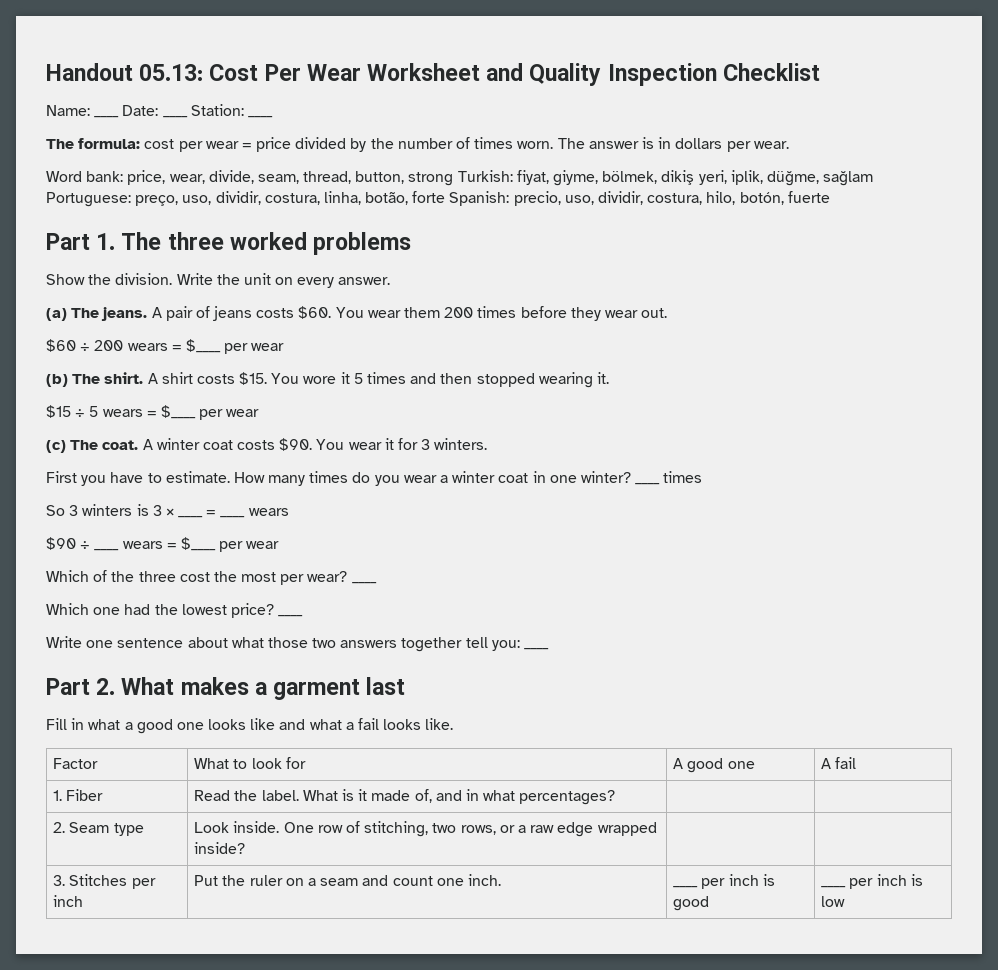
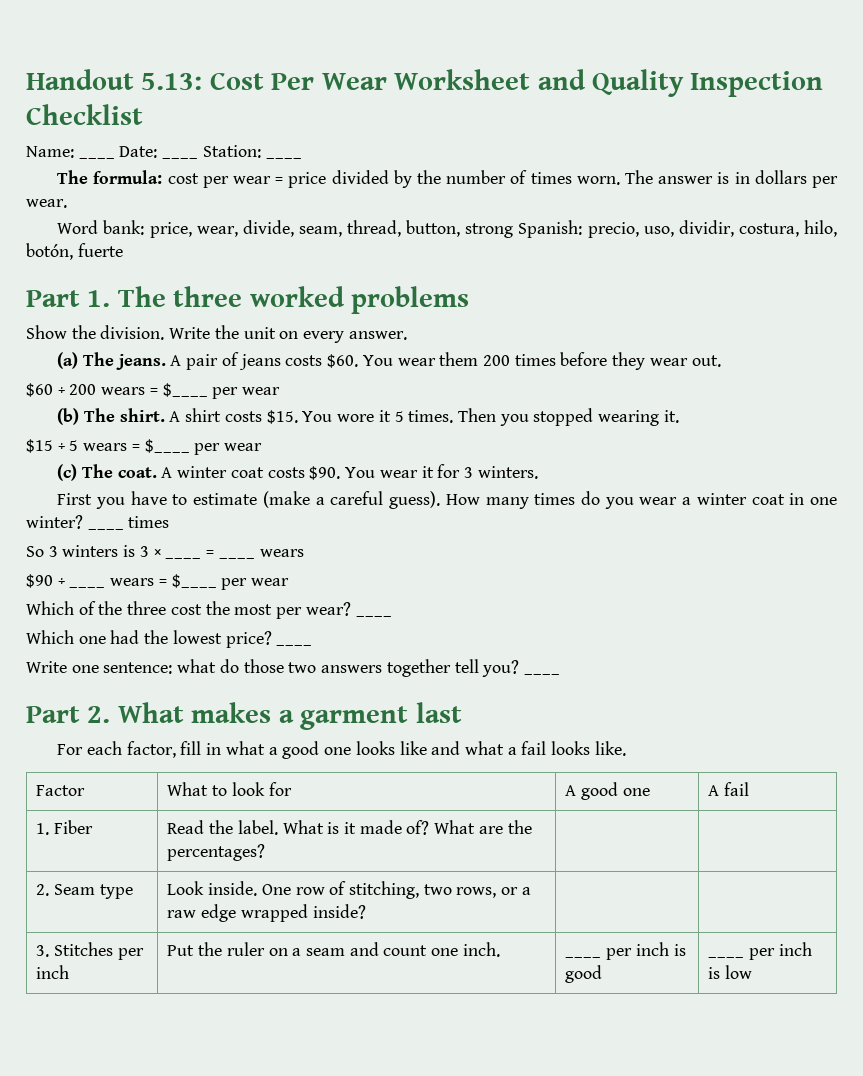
[139,64,204,81] 05.13: -> [141,73,203,90] 5.13:
[457,170,874,186] [46,191,446,207] Turkish: fiyat, giyme, bölmek, dikiş yeri, iplik, düğme, sağlam Portuguese: preço, uso, dividir, costura, linha, botão, forte -> (514, 230) none
[367,372,473,384] times and then -> [408,408,529,426] times. Then you
[165,471,230,483] estimate. -> [193,491,441,509] estimate (make a careful guess).
[117,637,264,648] sentence about what -> [103,659,239,674] sentence: what do
[491,640,520,651] you: -> [482,660,520,677] you?
[46,718,67,730] Fill -> [57,741,202,758] For each factor, fill
[414,789,516,803] of, and in what -> [406,820,532,835] of? What are the

